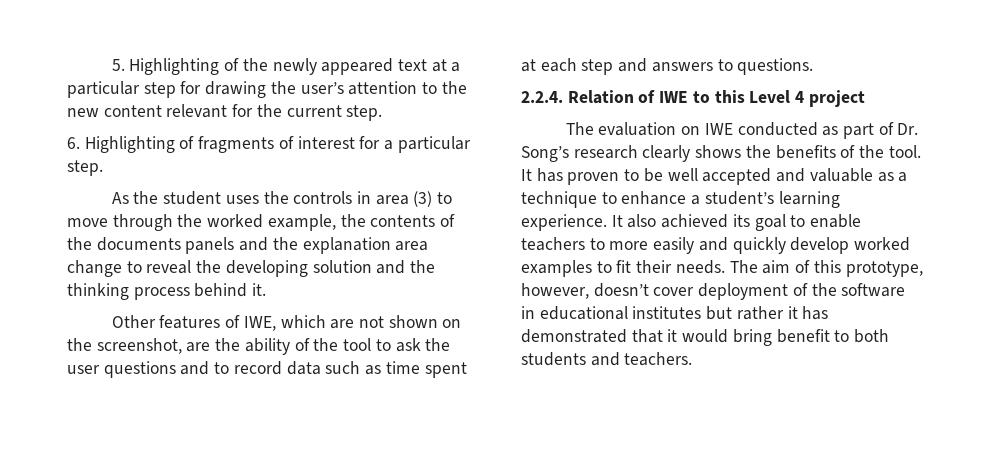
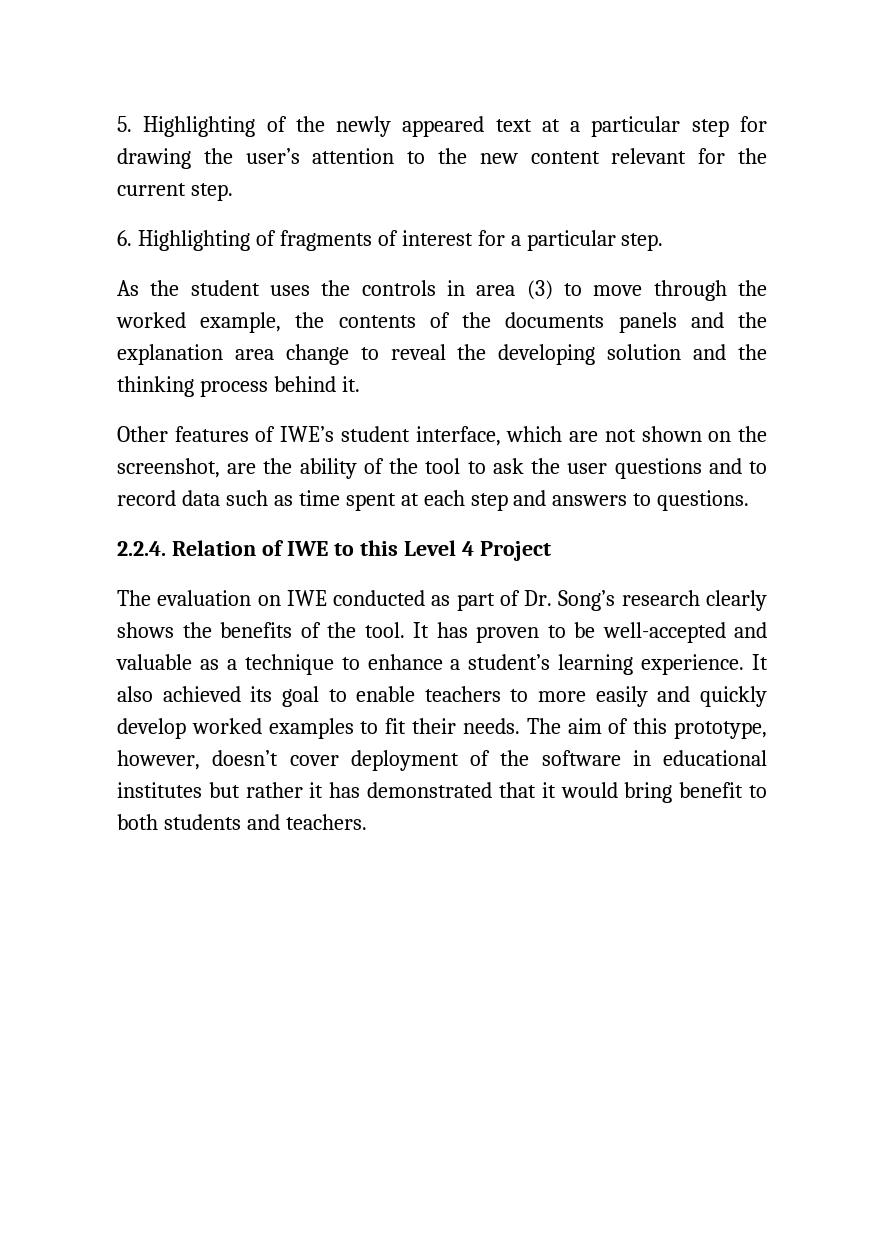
[243,316,276,331] IWE, -> [280,426,501,446] IWE’s student interface,
[808,90,865,107] project -> [479,541,551,561] Project
[667,168,772,185] well accepted -> [602,622,726,643] well-accepted

